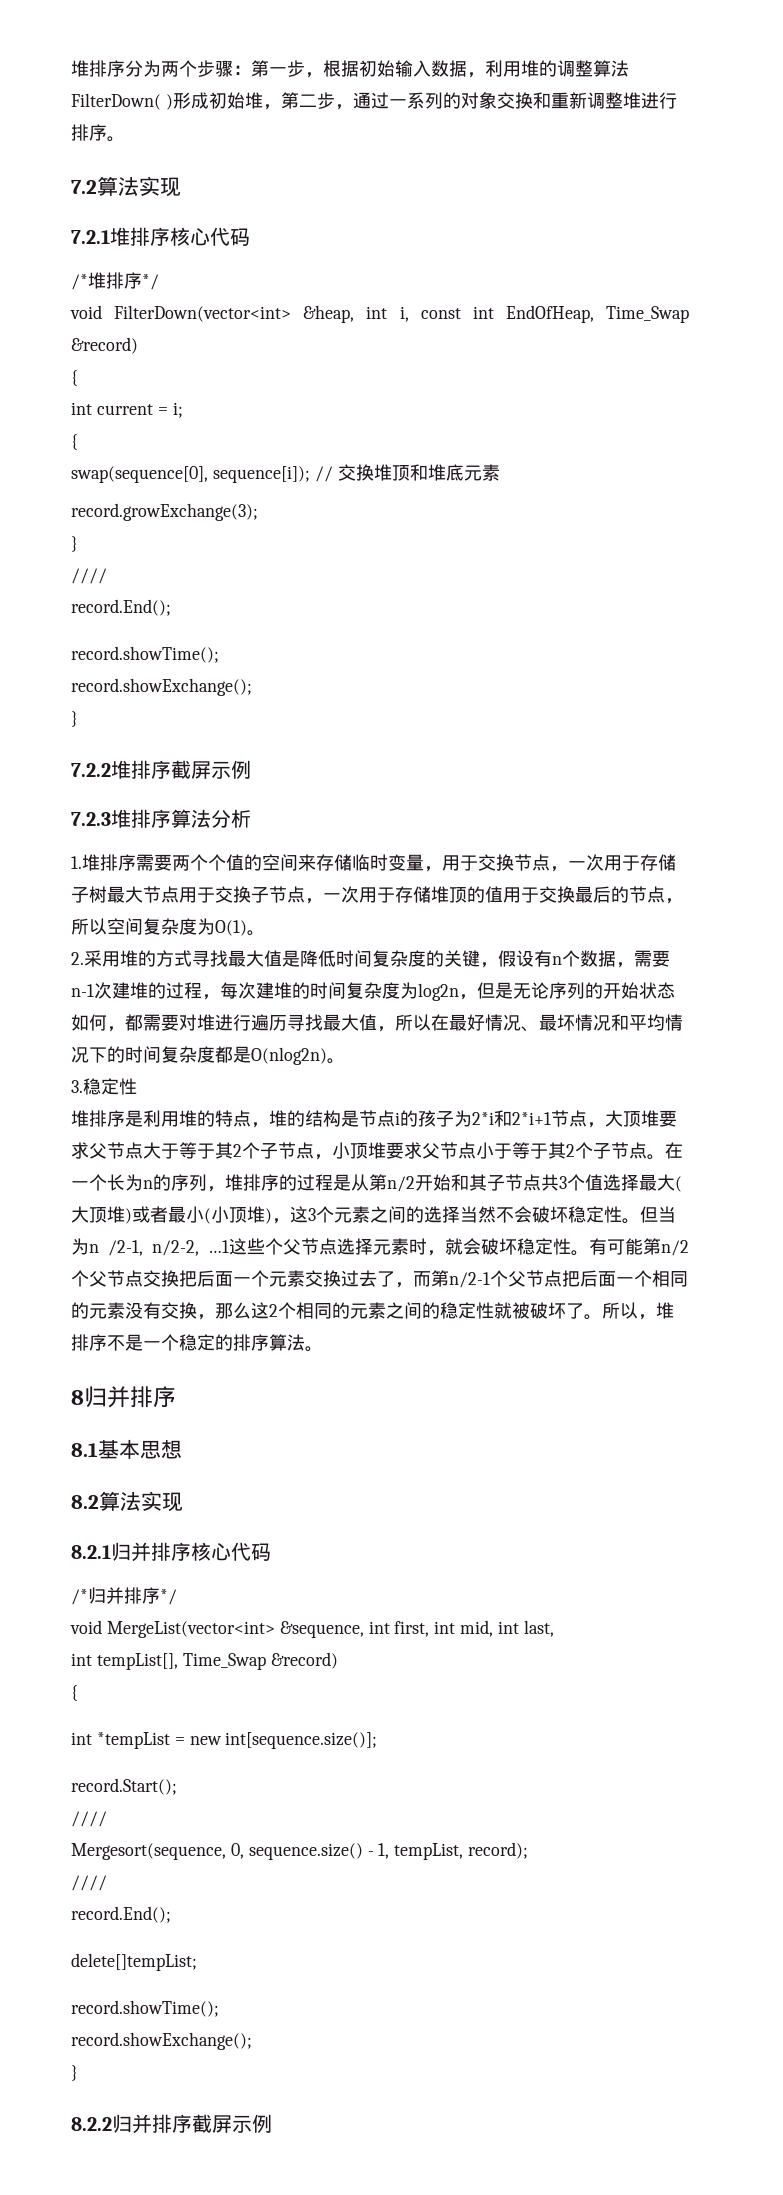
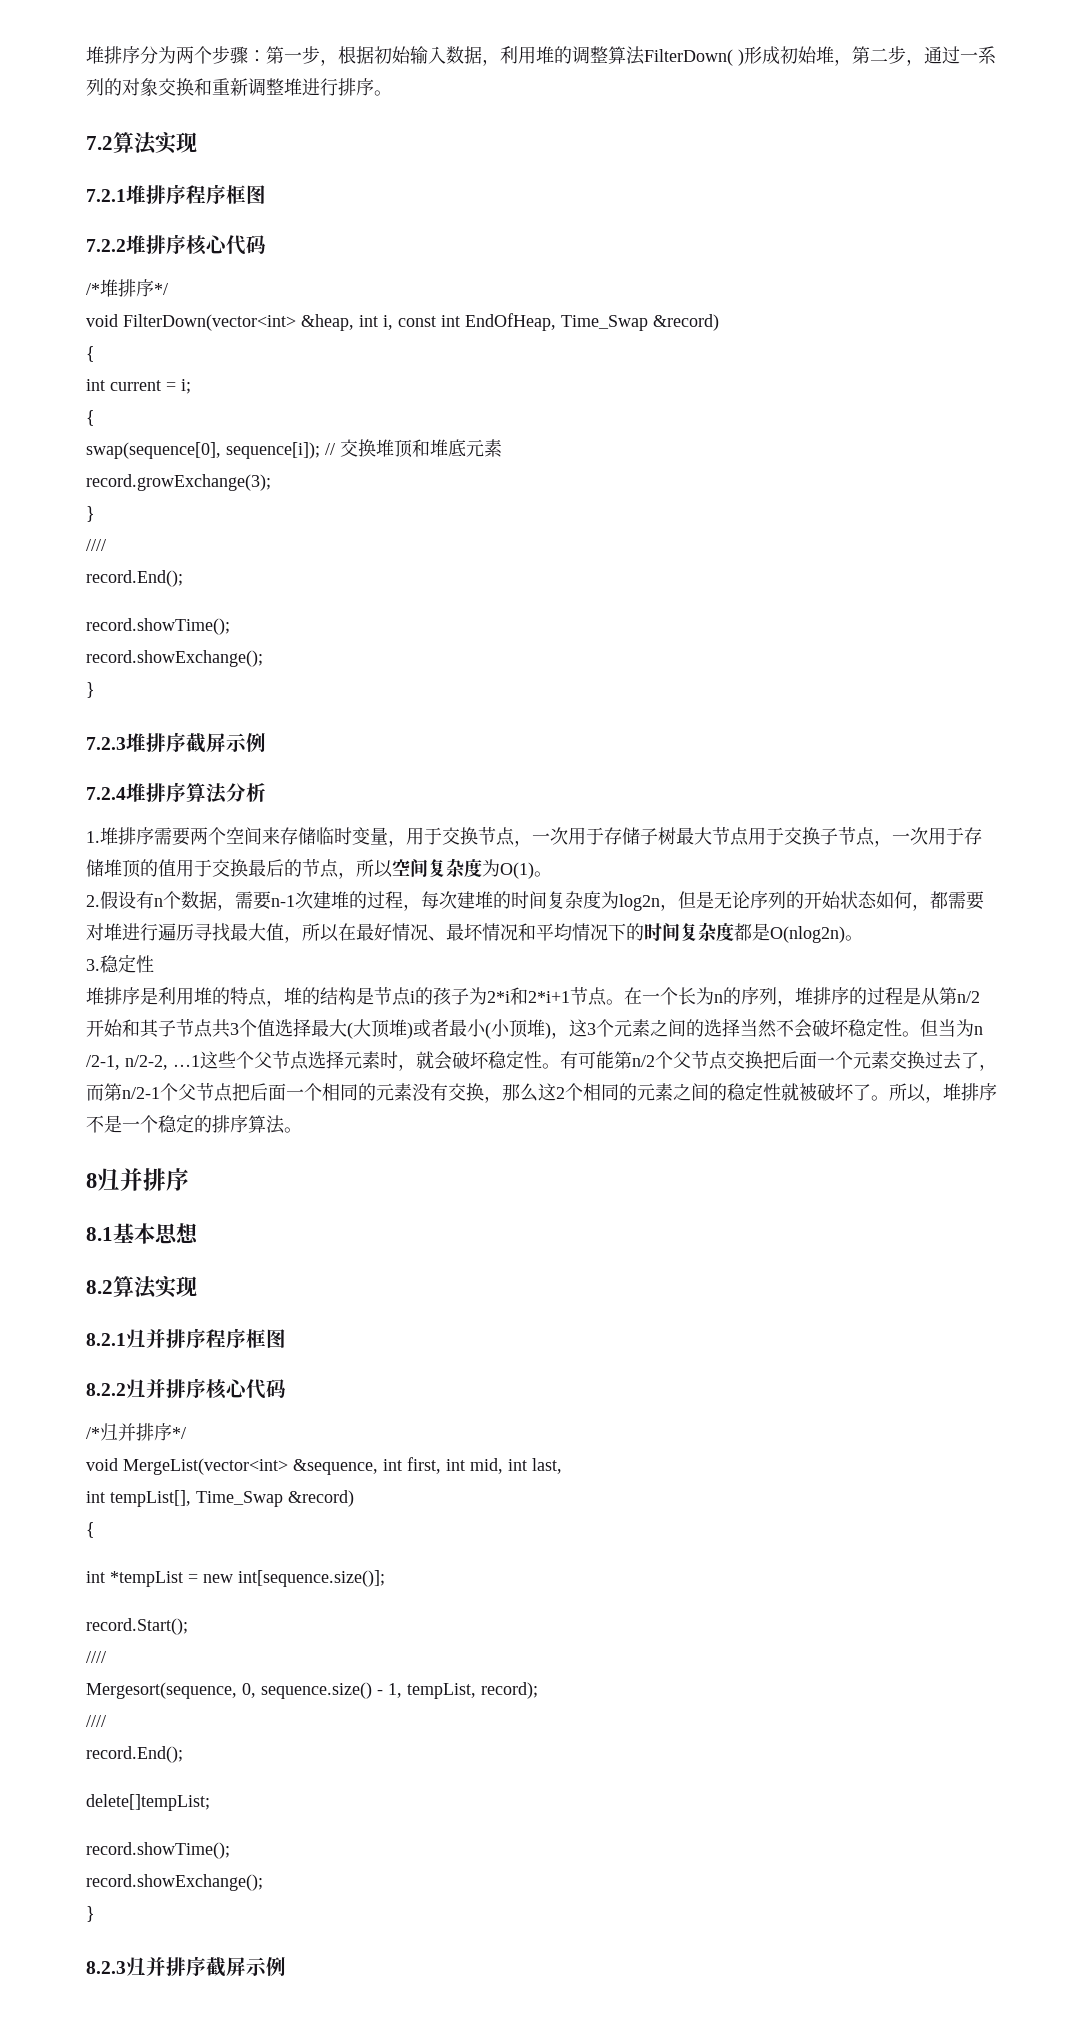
(170, 236) none -> [186,184,266,204] [86,234,186,254] 程序框图 // 7.2.2堆排序
[71,763,111,777] 7.2.2 -> [86,737,126,750] 7.2.3
[71,812,111,826] 7.2.3 -> [86,787,126,800] 7.2.4
[208,854,262,871] 个值的 -> (226, 836) none
[84,950,498,968] 采用堆的方式寻找最大值是降低时间复杂度的关键， -> (100, 901) none
[587,1110,677,1128] [71,1142,647,1160] ，大顶堆要求父节点大于等于其2个子节点，小顶堆要求父节点小于等于其2个子节点 -> (607, 996) none
(191, 1551) none -> [206,1328,286,1348] [86,1378,206,1398] 程序框图 // 8.2.2归并排序
[71,2117,112,2131] 8.2.2 -> [86,1961,126,1974] 8.2.3

